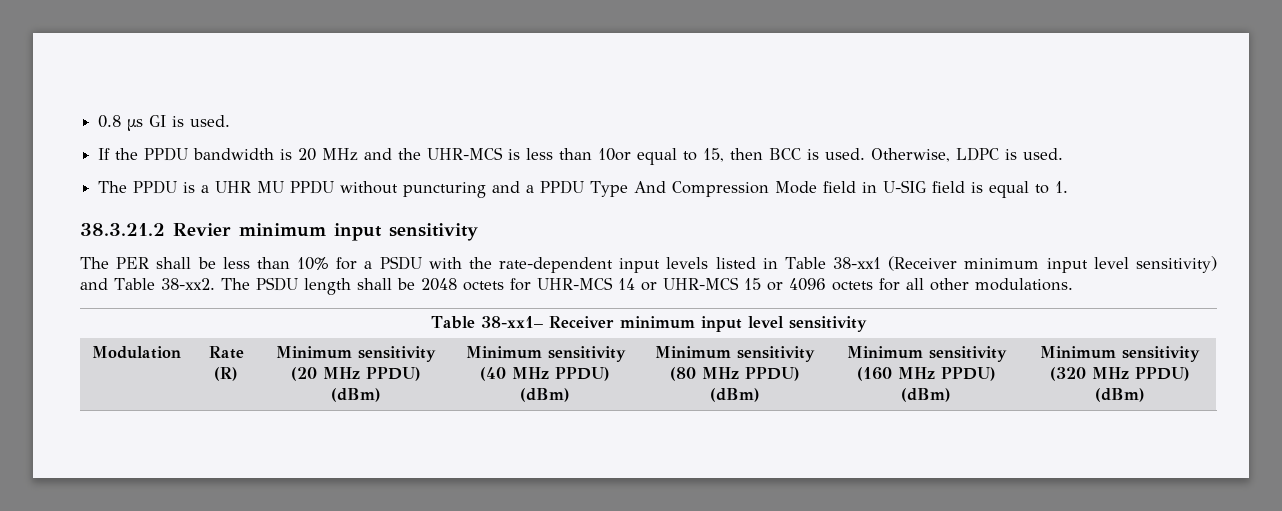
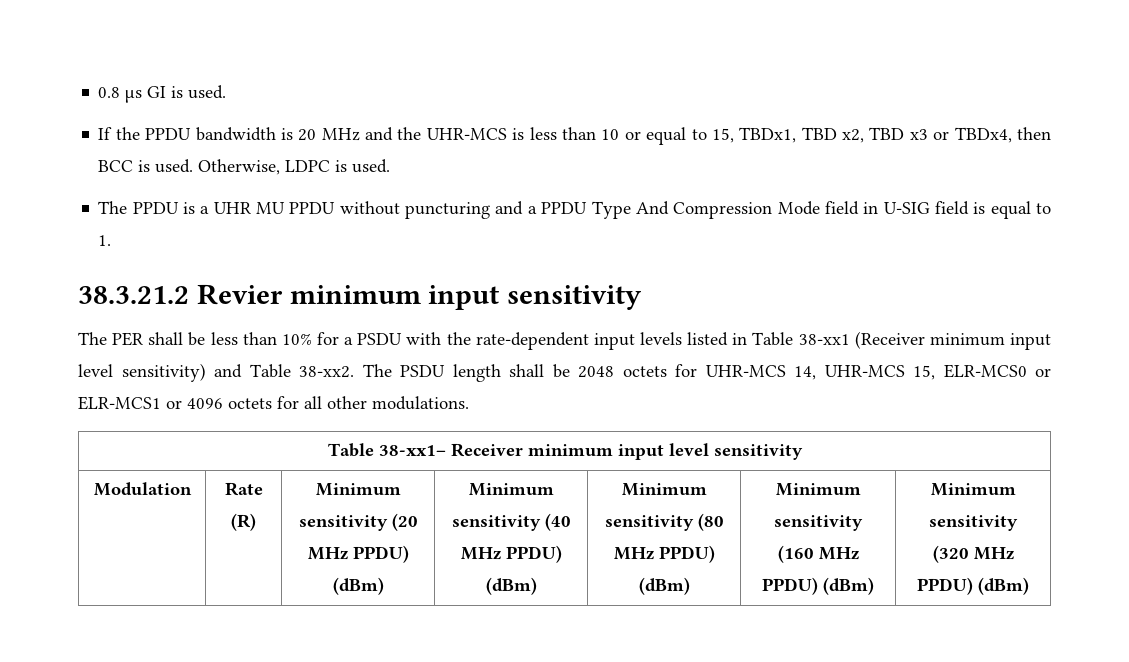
[598,148,632,161] 10or -> [601,129,641,140] 10 or
(725, 155) none -> [739,127,1012,143] TBDx1, TBD x2, TBD x3 or TBDx4,
[617,277,761,291] 14 or UHR-MCS 15 -> [794,364,1051,380] [78,396,161,410] 14, UHR-MCS 15, ELR-MCS0 or ELR-MCS1

